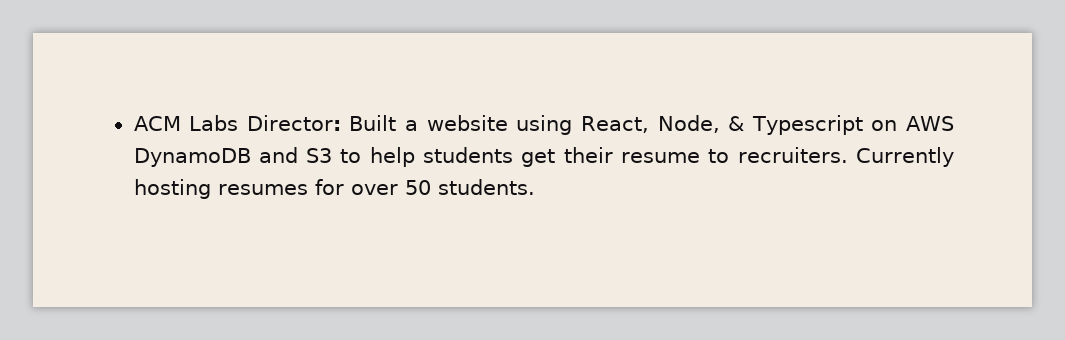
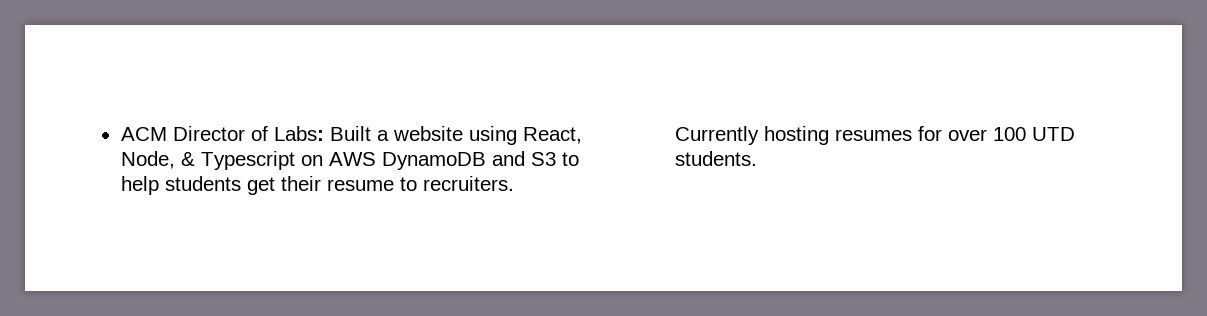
[189,115,341,131] Labs Director: -> [172,126,324,141] Director of Labs:
[404,180,431,195] 50 -> [992,127,1075,141] 100 UTD

